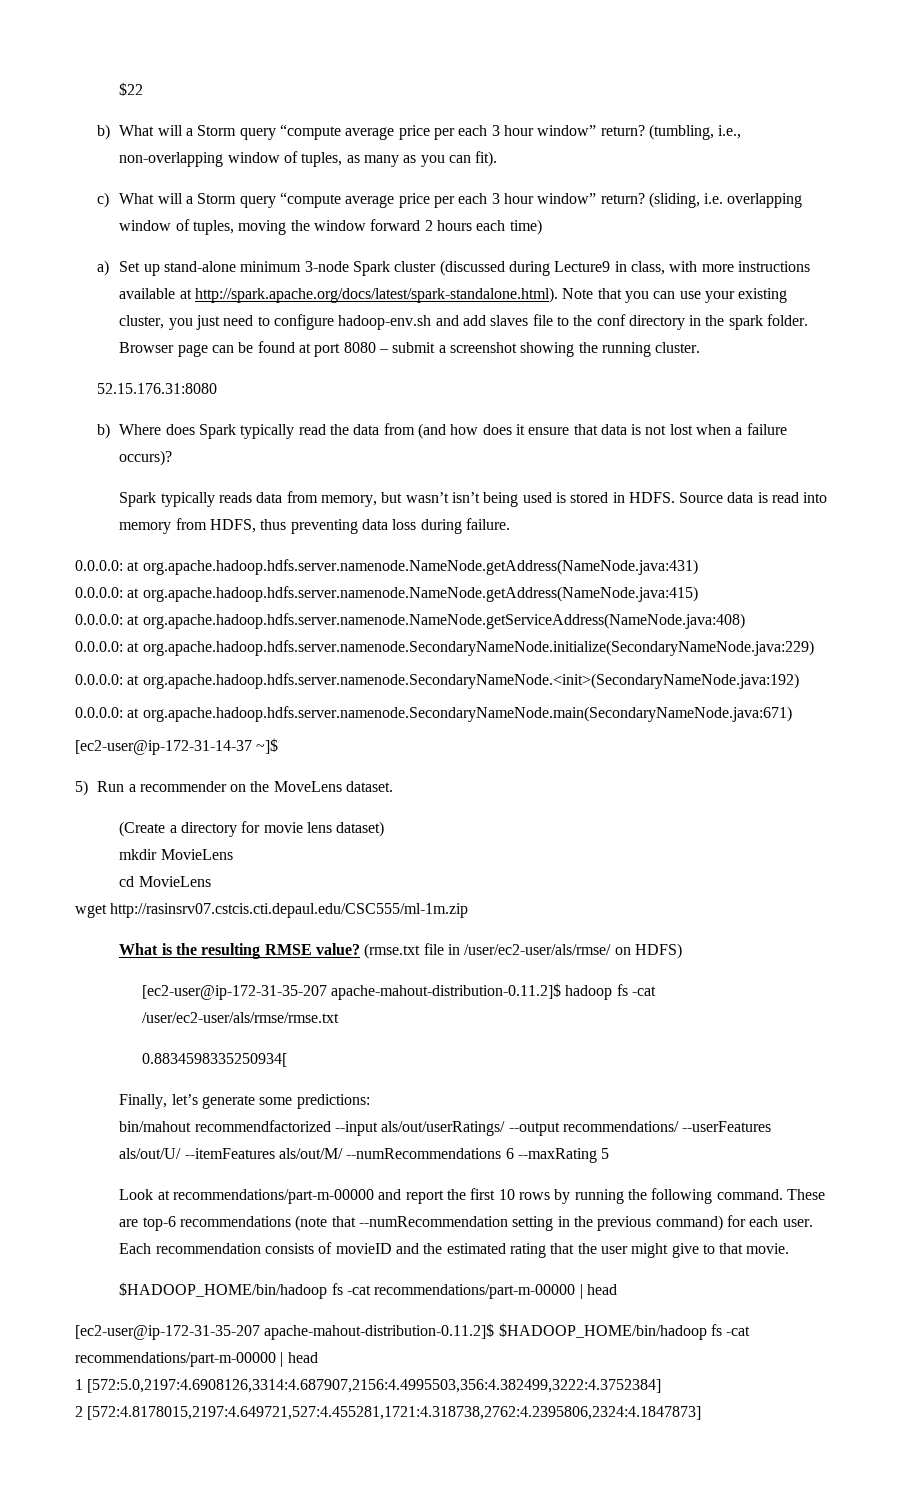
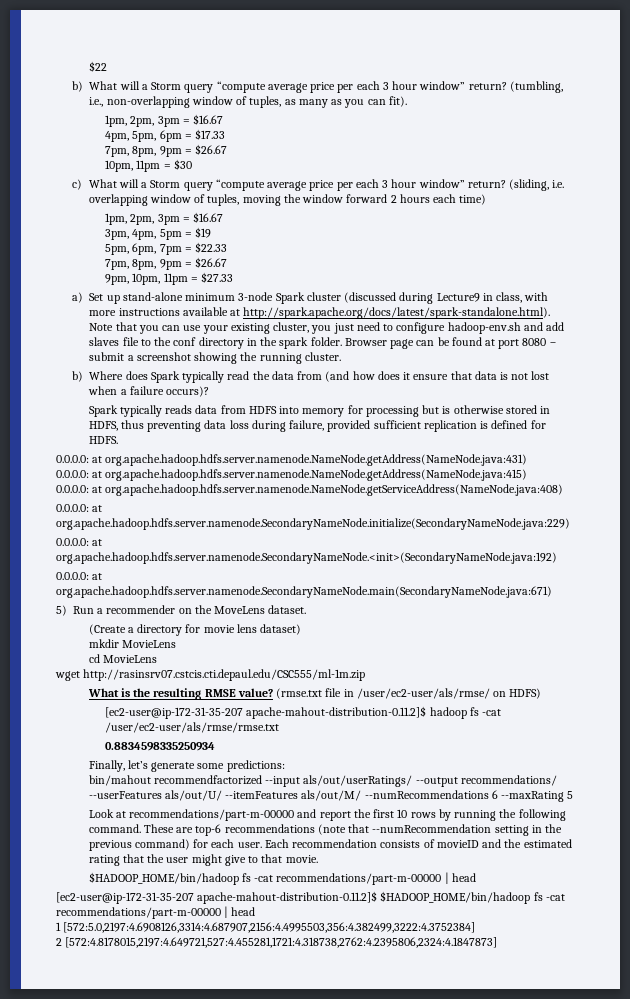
(498, 159) none -> [105,114,224,127] [105,129,226,142] [105,144,228,157] [105,159,192,172] // 1pm, 2pm, 3pm = $16.67 // 4pm, 5pm, 6pm = $17.33 // 7pm, 8pm, 9pm = $26.67 // 10pm, 11pm = $30
(542, 227) none -> [105,212,224,225] [105,227,212,240] [105,242,228,255] [105,257,228,270] [105,272,234,285] // 1pm, 2pm, 3pm = $16.67 // 3pm, 4pm, 5pm = $19 // 5pm, 6pm, 7pm = $22.33 // 7pm, 8pm, 9pm = $26.67 // 9pm, 10pm, 11pm = $27.33
[97,383,218,394] // 52.15.176.31:8080 -> (341, 356) none
[320,492,828,507] [119,518,207,534] memory, but wasn’t isn’t being used is stored in HDFS. Source data is read into memory from -> [248,405,551,417] HDFS into memory for processing but is otherwise stored in
[465,518,510,530] failure. -> [289,420,546,432] [88,436,118,444] failure, provided sufficient replication is defined for HDFS.
[75,738,279,755] // [ec2-user@ip-172-31-14-37 ~]$ -> (552, 592) none
[141,1053,287,1067] 0.8834598335250934[ -> [105,742,216,751] 0.8834598335250934

